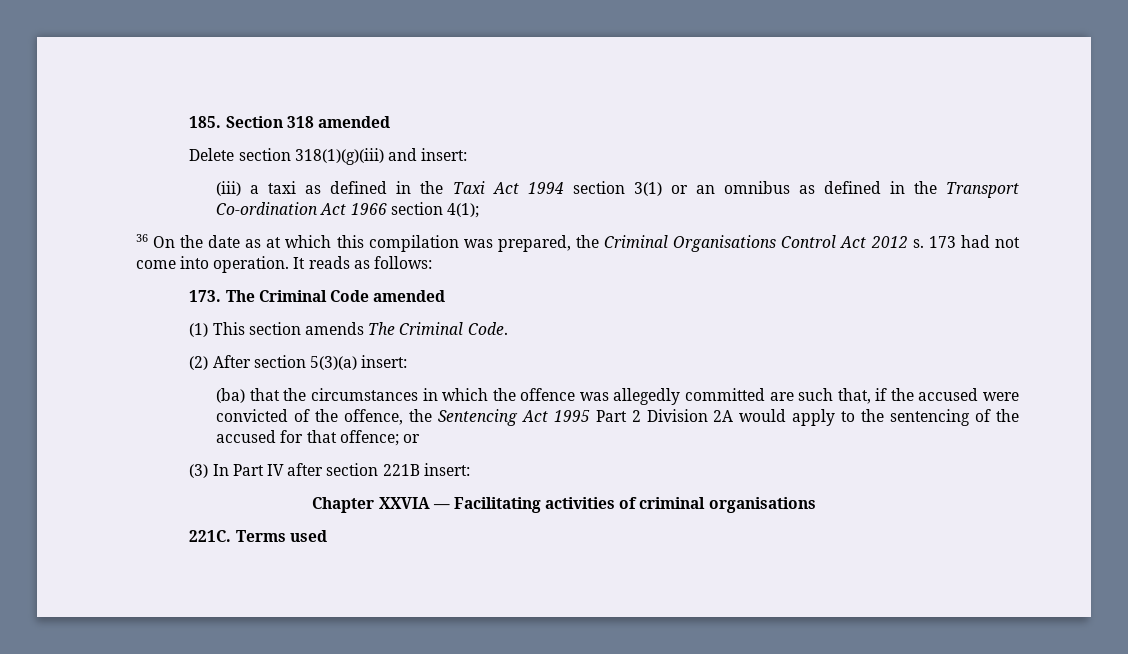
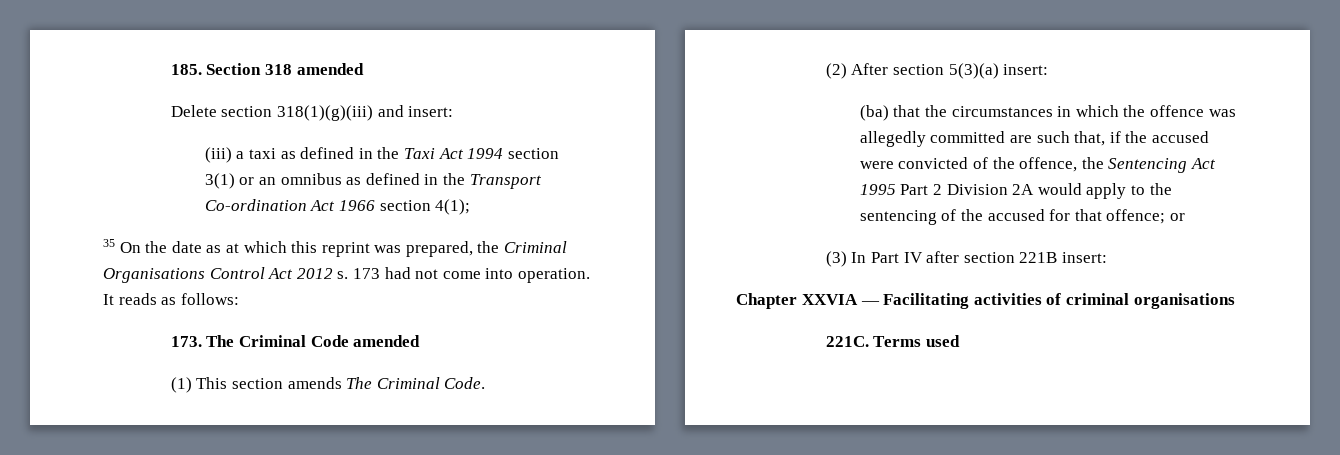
[135,234,148,242] 36 -> [102,239,115,247] 35
[368,235,459,252] compilation -> [321,242,370,257] reprint

